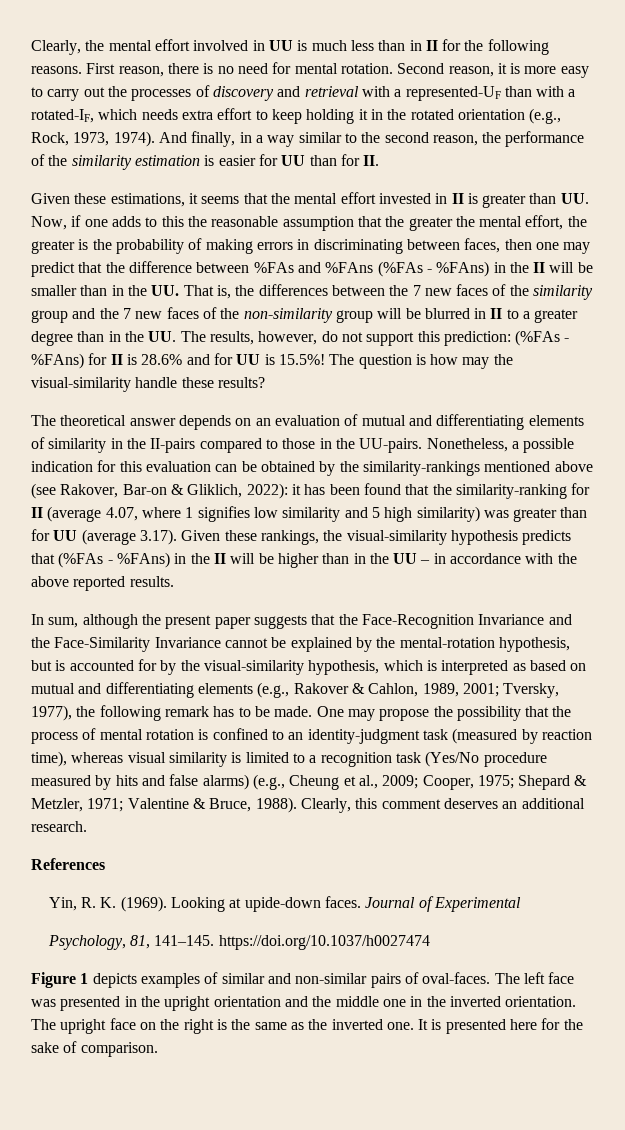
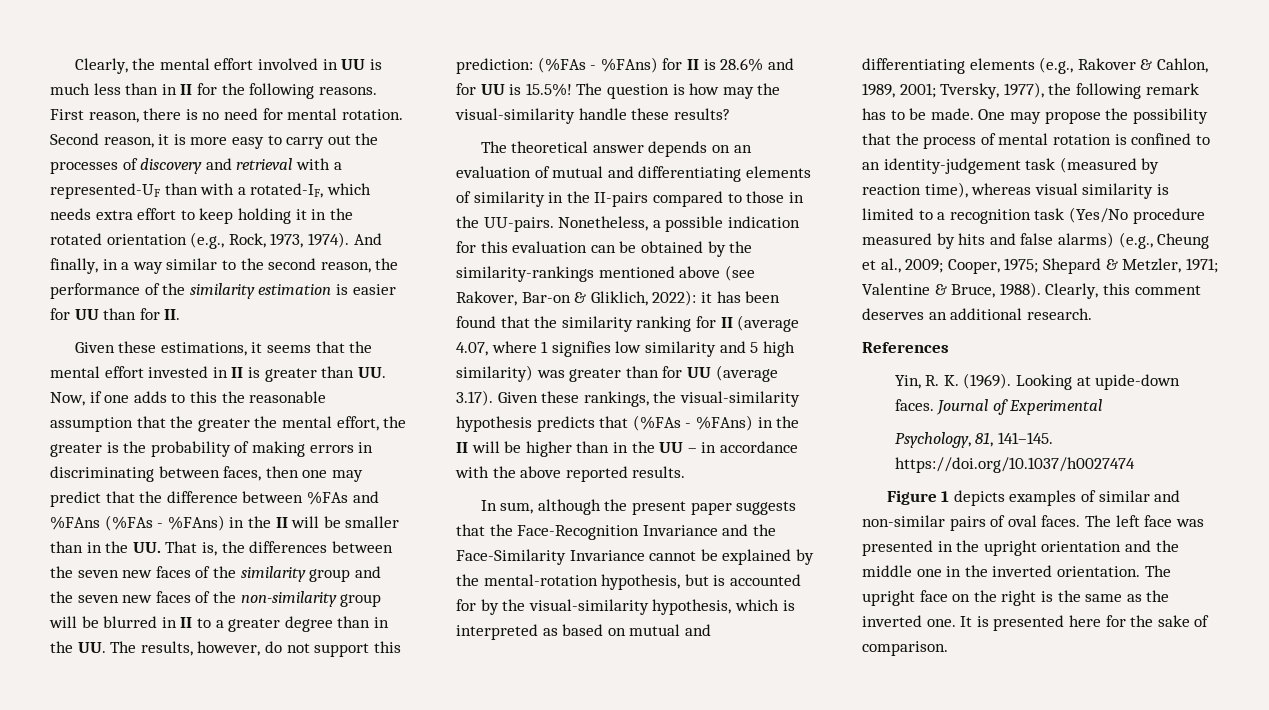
[412,285,421,296] 7 -> [77,570,119,578] seven
[122,308,131,319] 7 -> [77,595,119,603] seven
[455,484,567,499] similarity-ranking -> [561,316,692,332] similarity ranking
[307,729,420,744] identity-judgment -> [883,158,1021,174] identity-judgement
[422,972,491,984] oval-faces. -> [1007,515,1081,527] oval faces.

